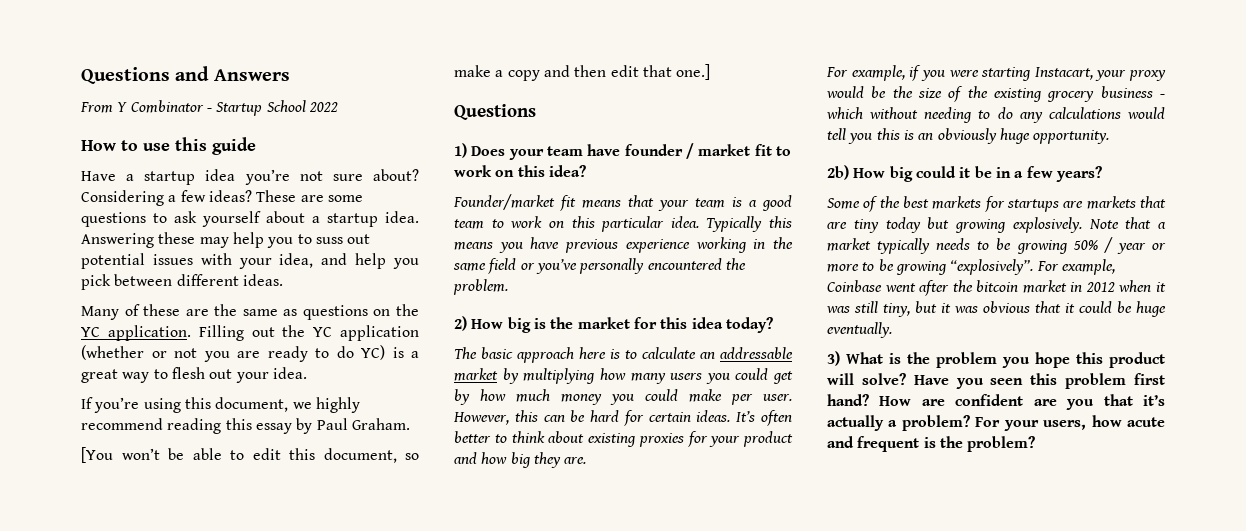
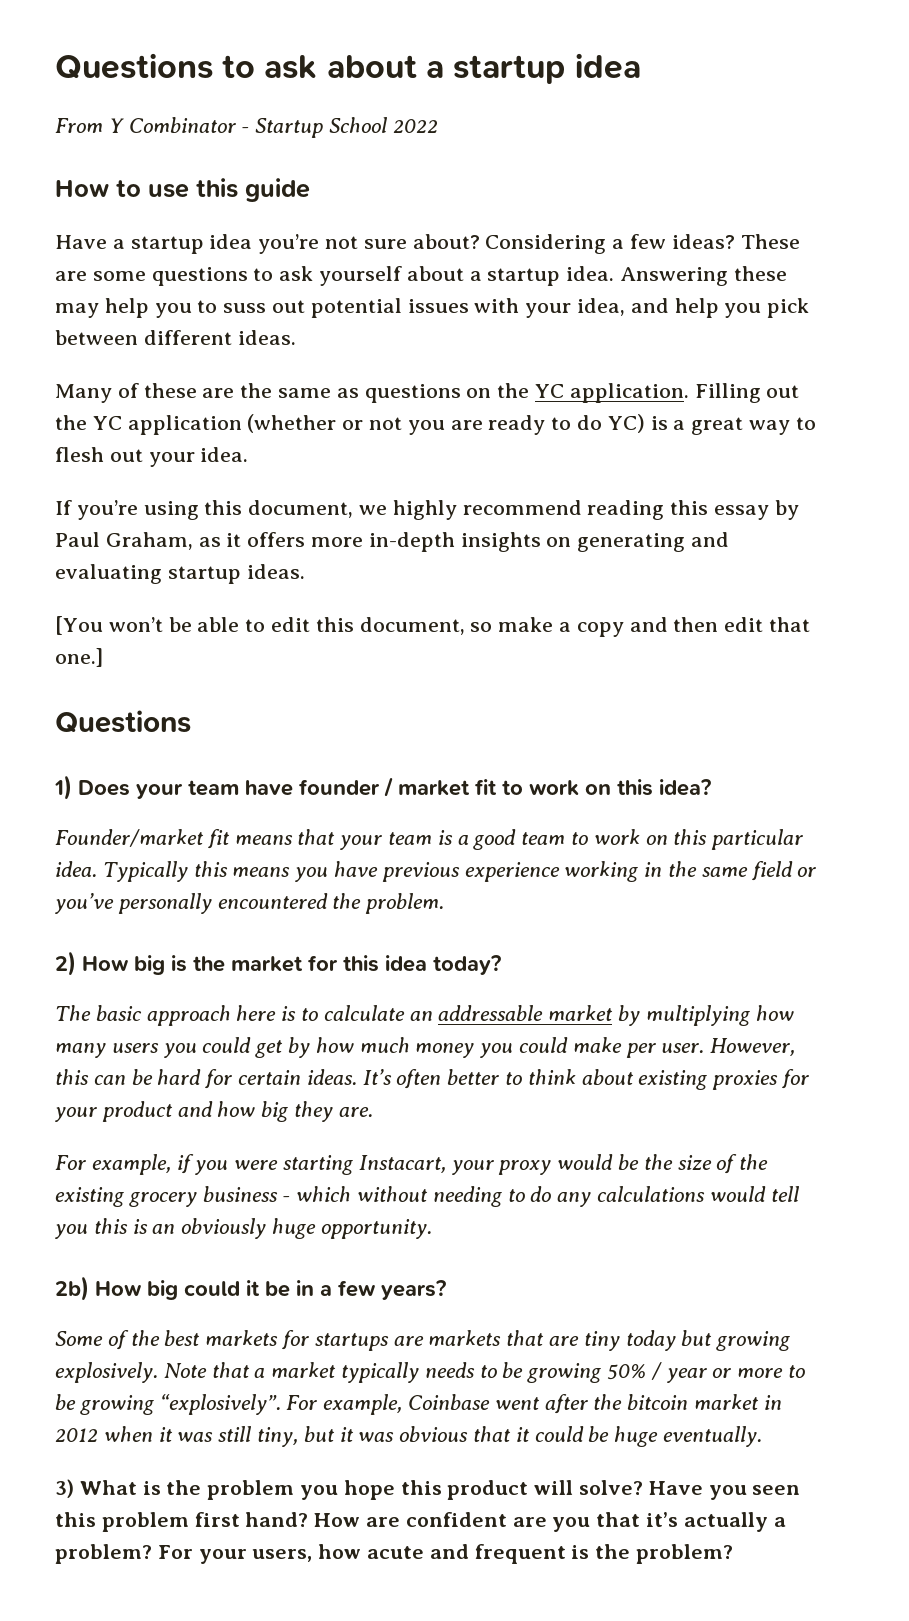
[81,66,290,84] Questions and Answers -> [55,53,642,84] Questions to ask about a startup idea
[351,418,410,430] Graham. -> [105,532,730,552] [55,564,305,584] Graham, as it offers more in-depth insights on generating and evaluating startup ideas.

